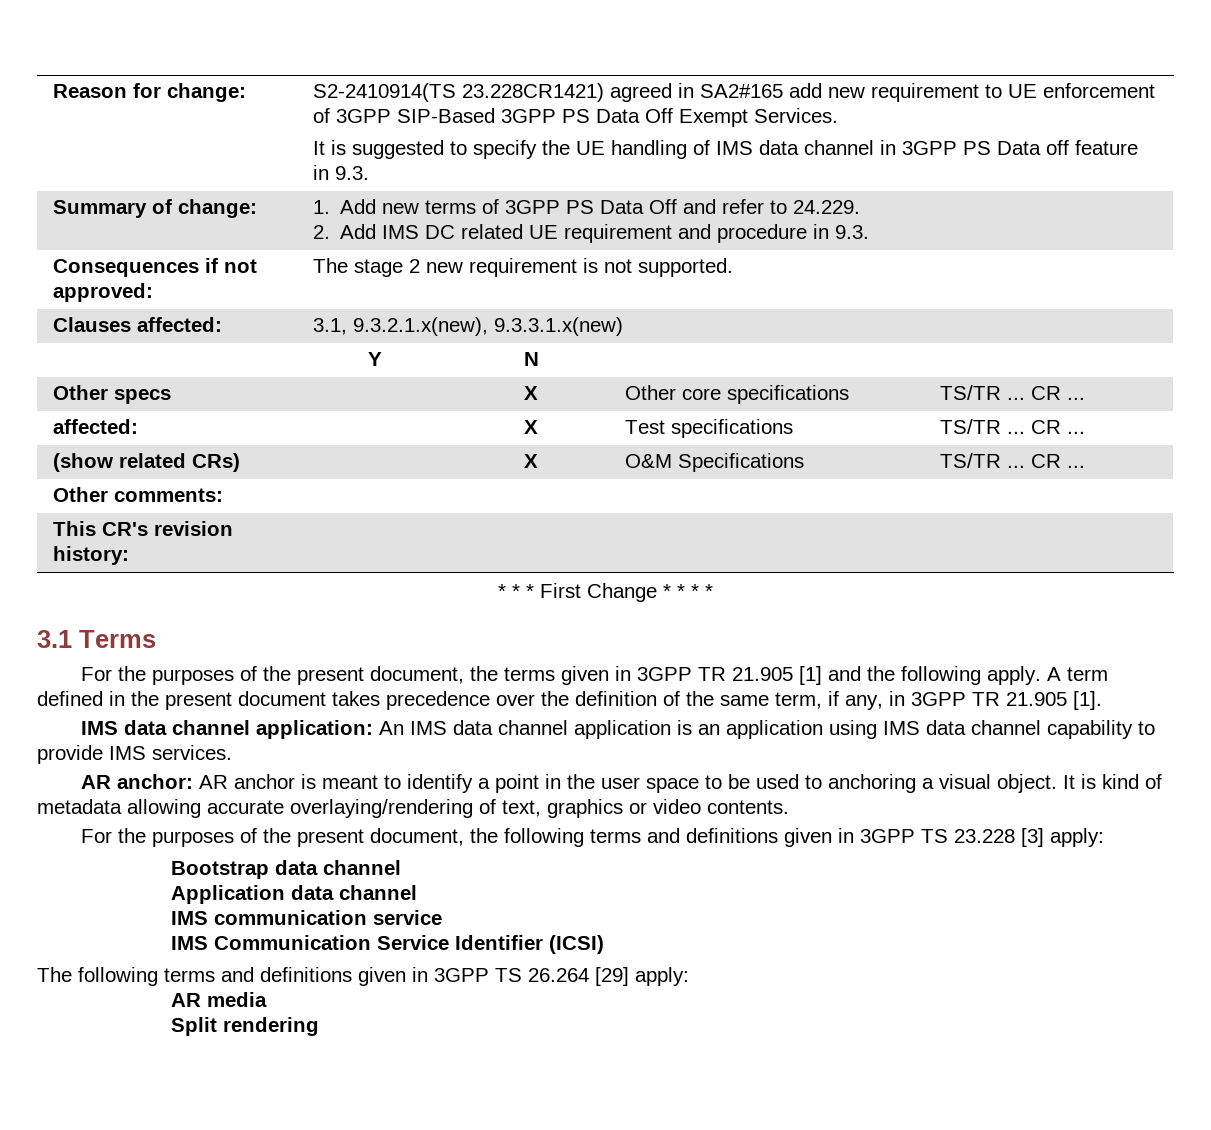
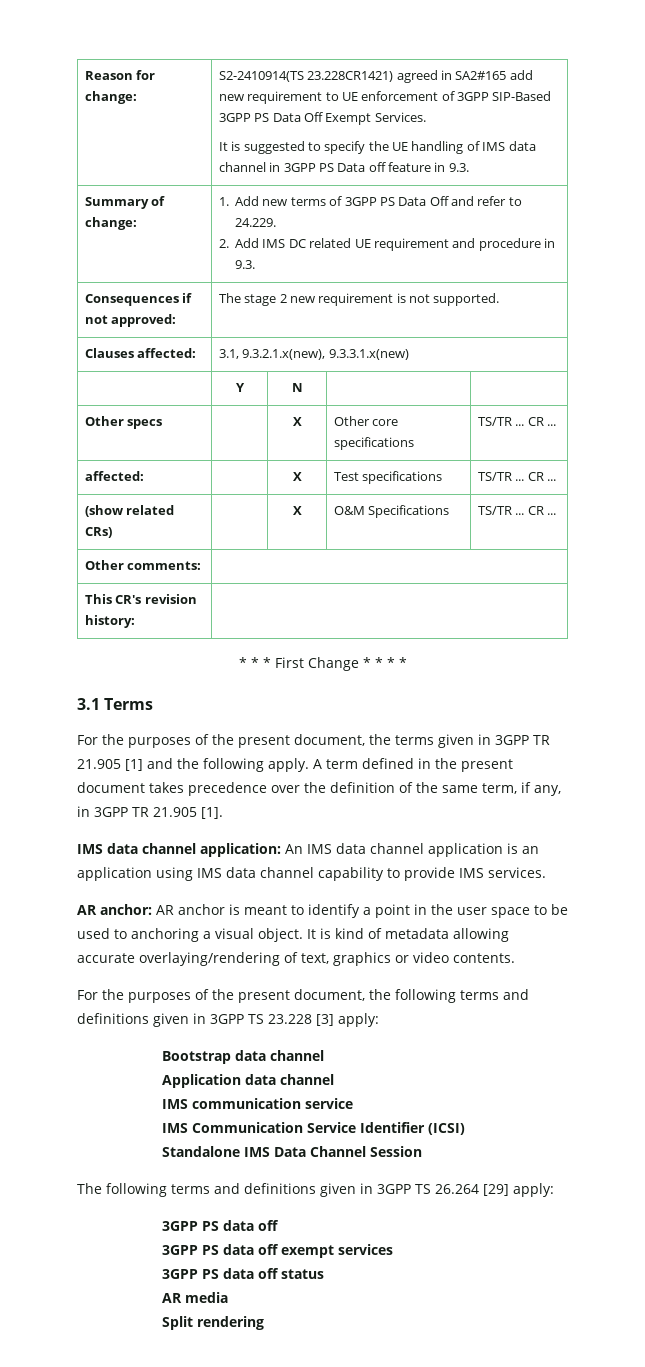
(605, 944) none -> [161,1146,422,1157] // Standalone IMS Data Channel Session
(689, 976) none -> [161,1220,279,1231] [161,1244,393,1258] [161,1268,324,1279] // 3GPP PS data off // 3GPP PS data off exempt services // 3GPP PS data off status

